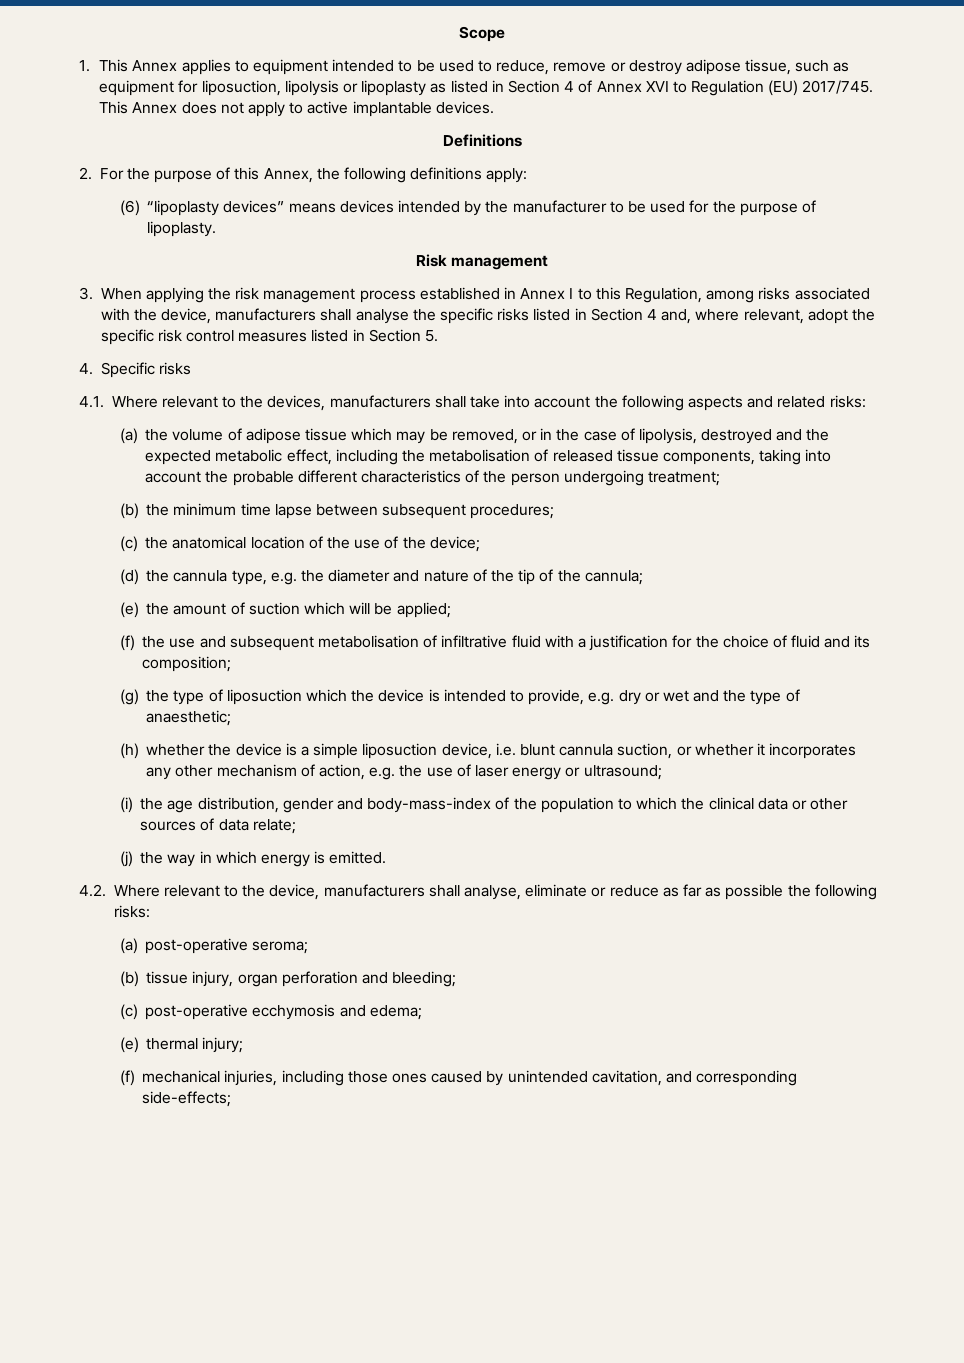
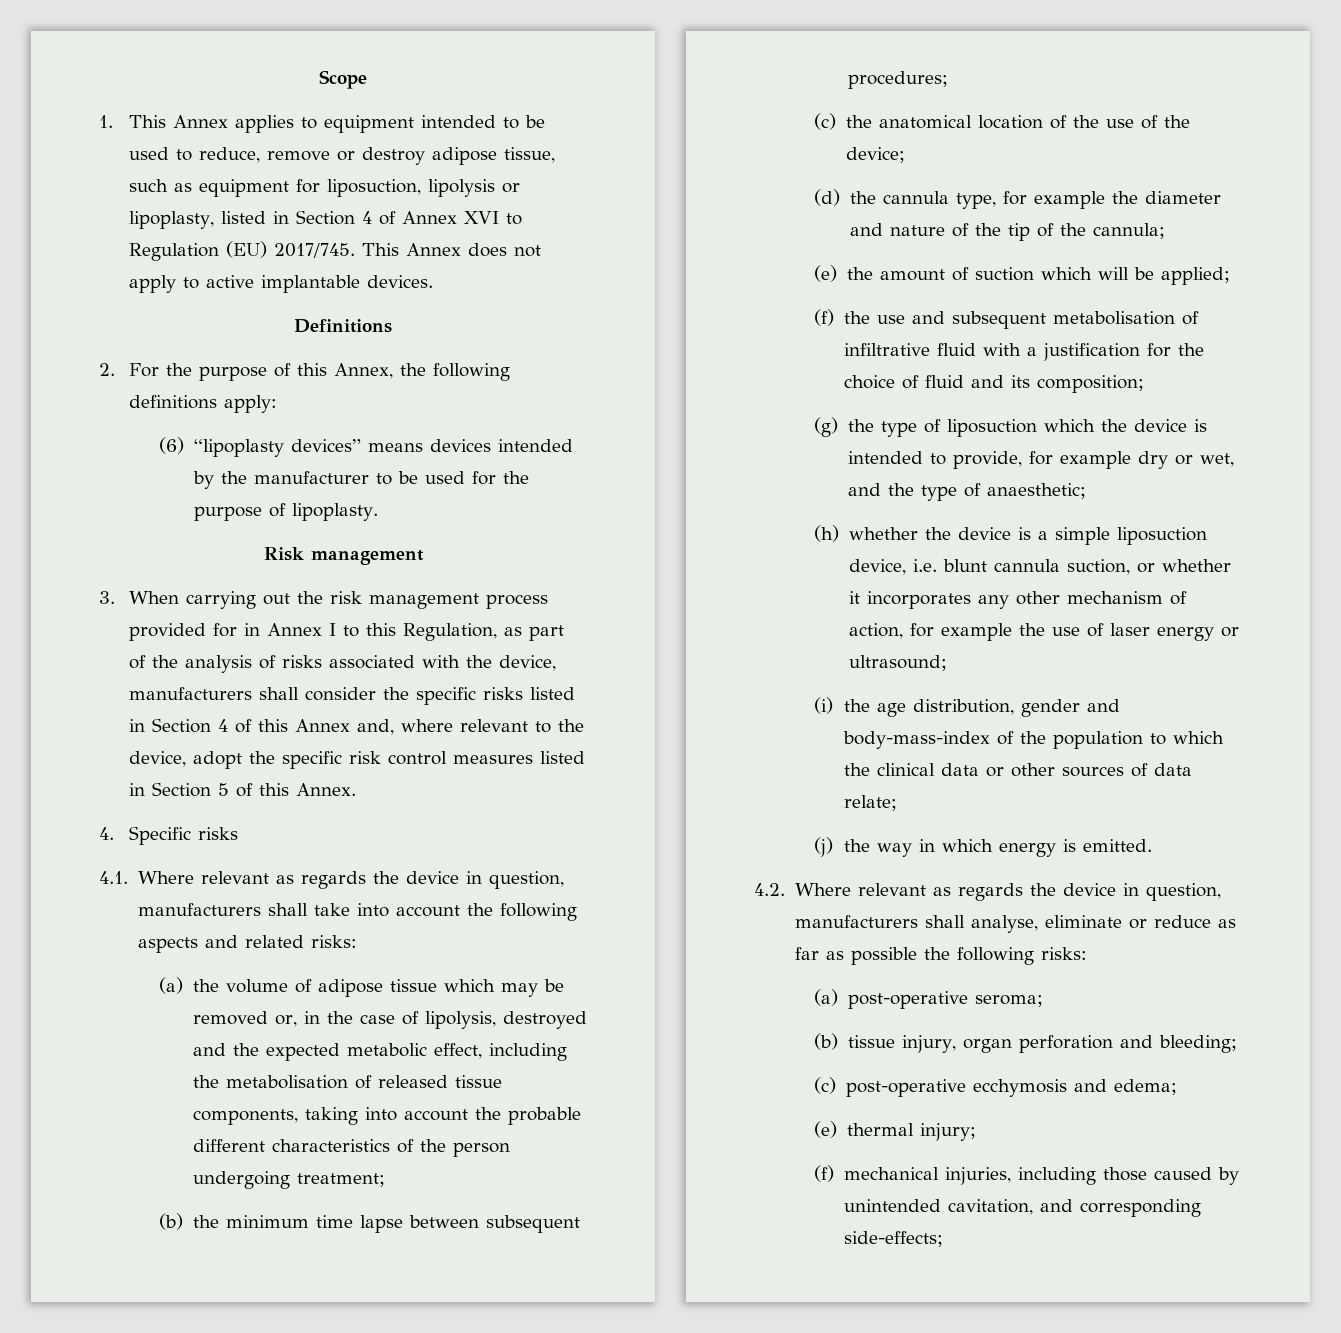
[361,80,447,96] lipoplasty as -> [129,211,215,229] lipoplasty,
[145,287,204,303] applying -> [186,591,291,609] carrying out
[419,287,500,300] established -> [129,623,238,641] provided for
[706,290,755,303] among -> [504,625,565,641] [129,655,277,673] as part of the analysis of
[355,309,409,324] analyse -> [305,687,377,701] consider
[661,309,804,324] and, where relevant, -> [235,719,585,735] [129,751,187,767] of this Annex and, where relevant to the device,
[425,330,439,342] 5. -> [218,783,357,797] 5 of this Annex.
[222,395,326,411] to the devices, -> [275,871,564,889] as regards the device in question,
[451,429,537,444] removed, or -> [192,1011,297,1027] removed or,
[270,572,297,585] e.g. -> [1002,191,1105,209] for example
[588,692,615,705] e.g. -> [1028,451,1131,469] for example
[662,690,689,702] wet -> [1199,453,1234,467] wet,
[369,767,396,780] e.g. -> [909,623,1012,641] for example
[224,884,320,900] to the device, -> [932,883,1221,901] as regards the device in question,
[392,1073,428,1083] ones -> (1148, 1174) none

